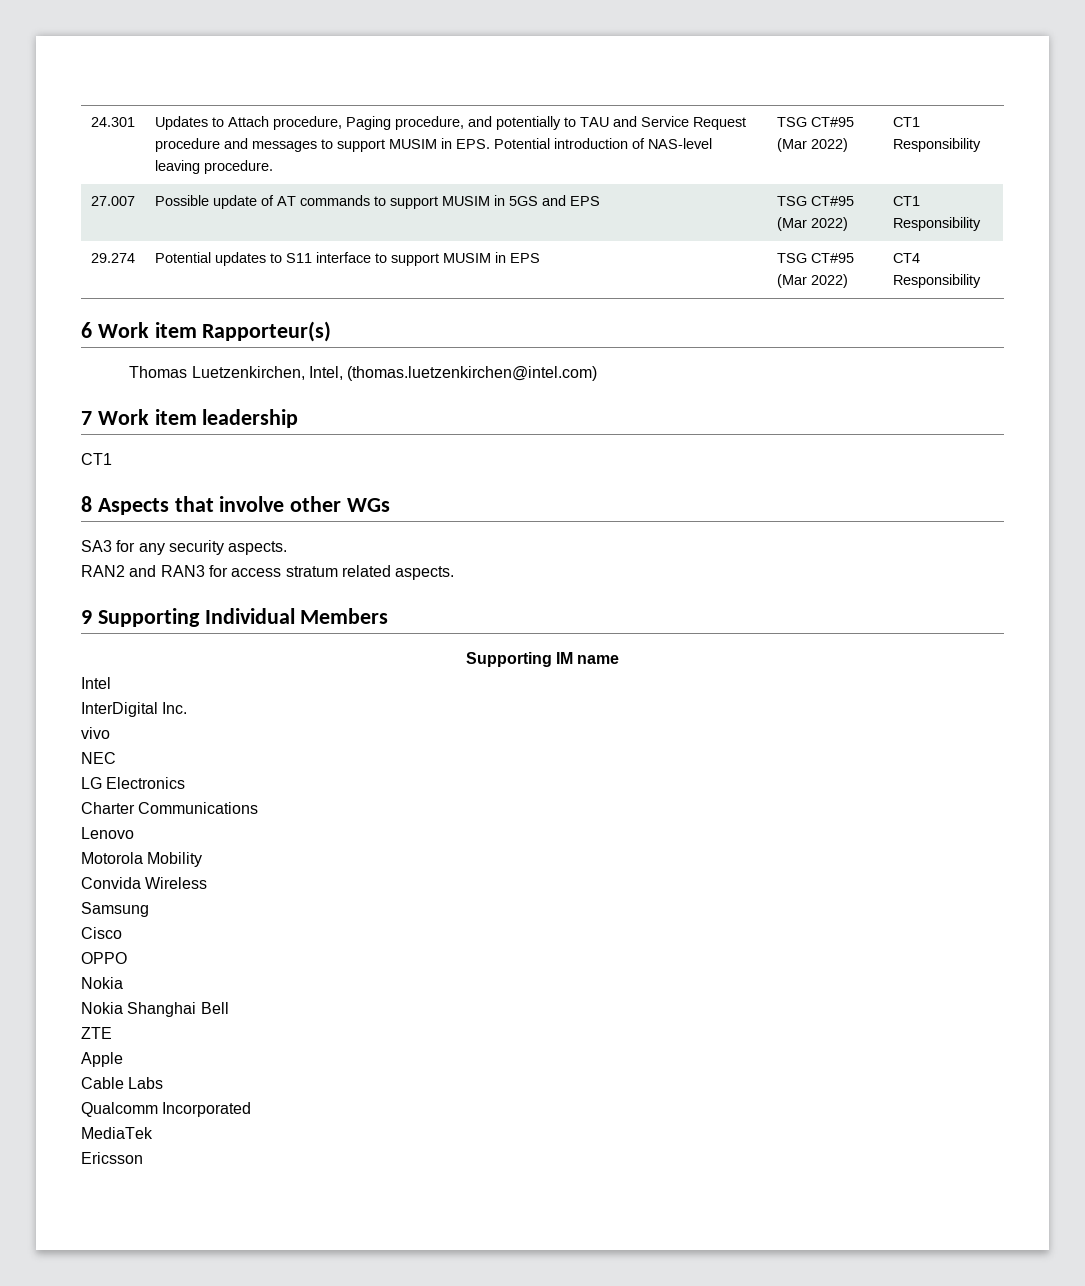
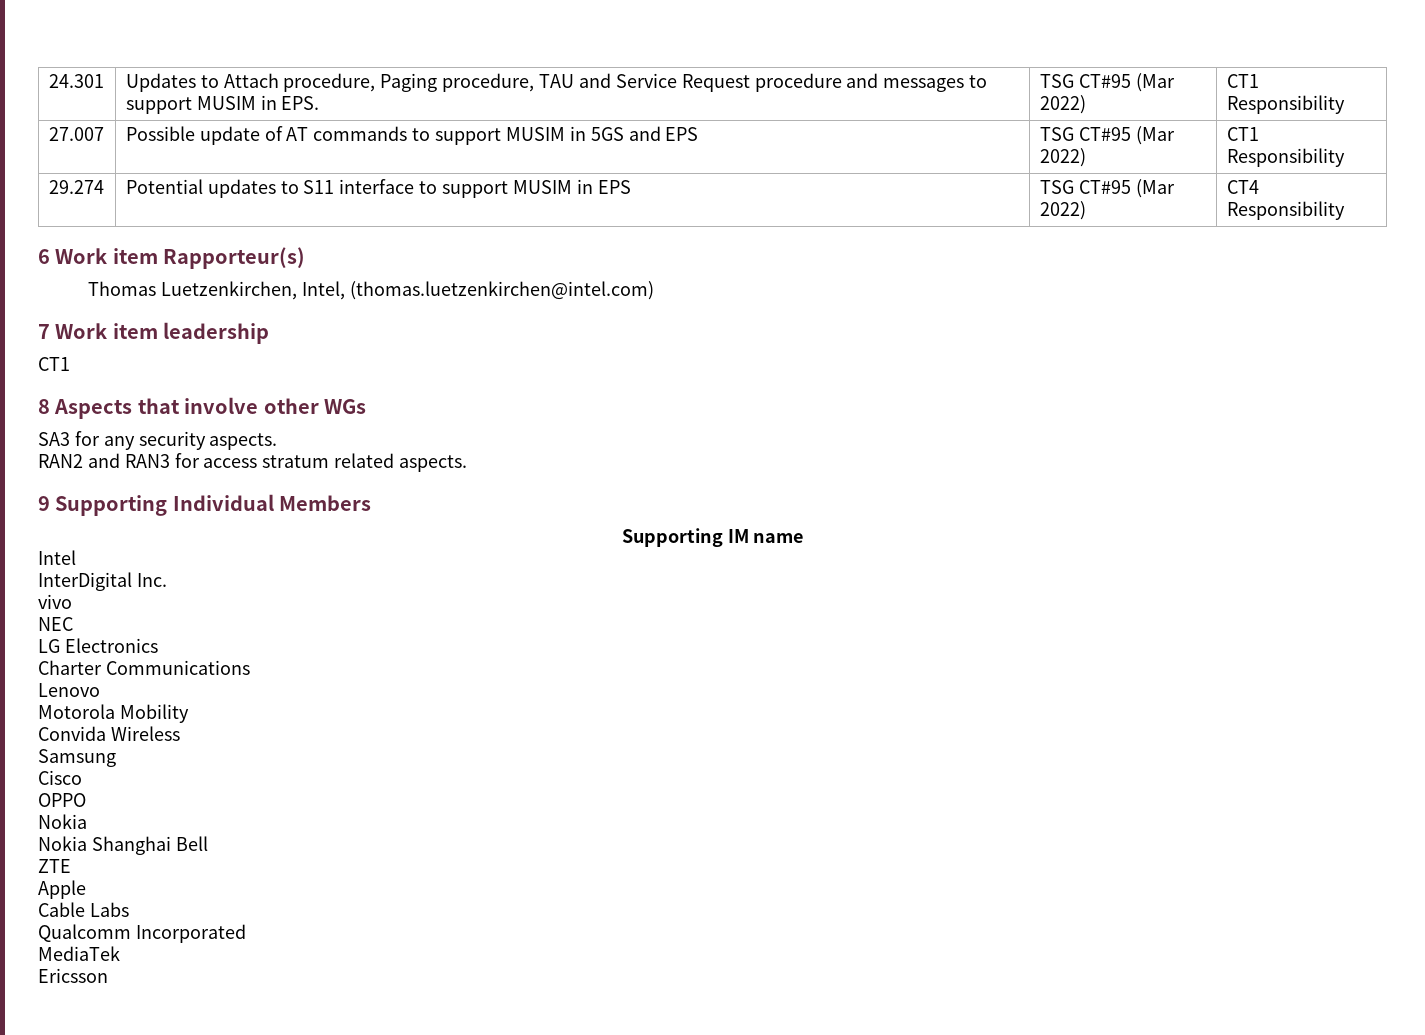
[467,116,576,130] and potentially to -> (535, 82) none
[493,138,712,149] [154,160,273,174] Potential introduction of NAS-level leaving procedure. -> (320, 103) none

